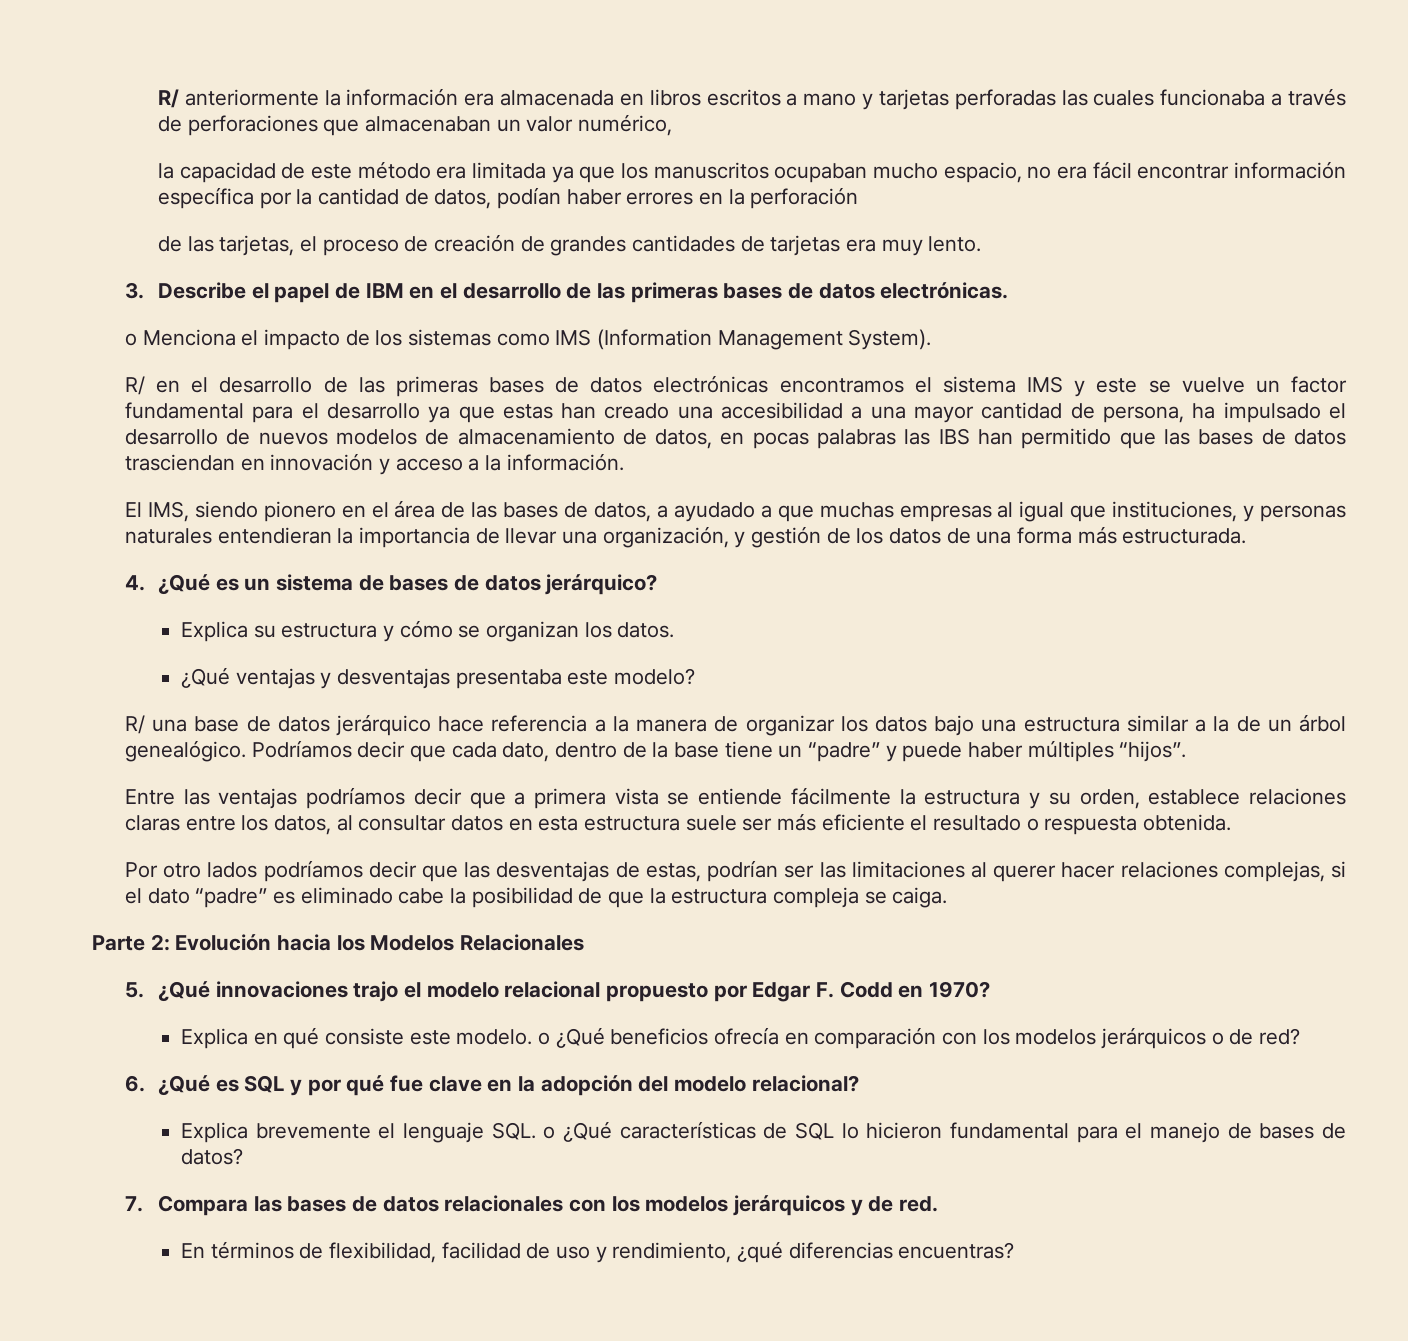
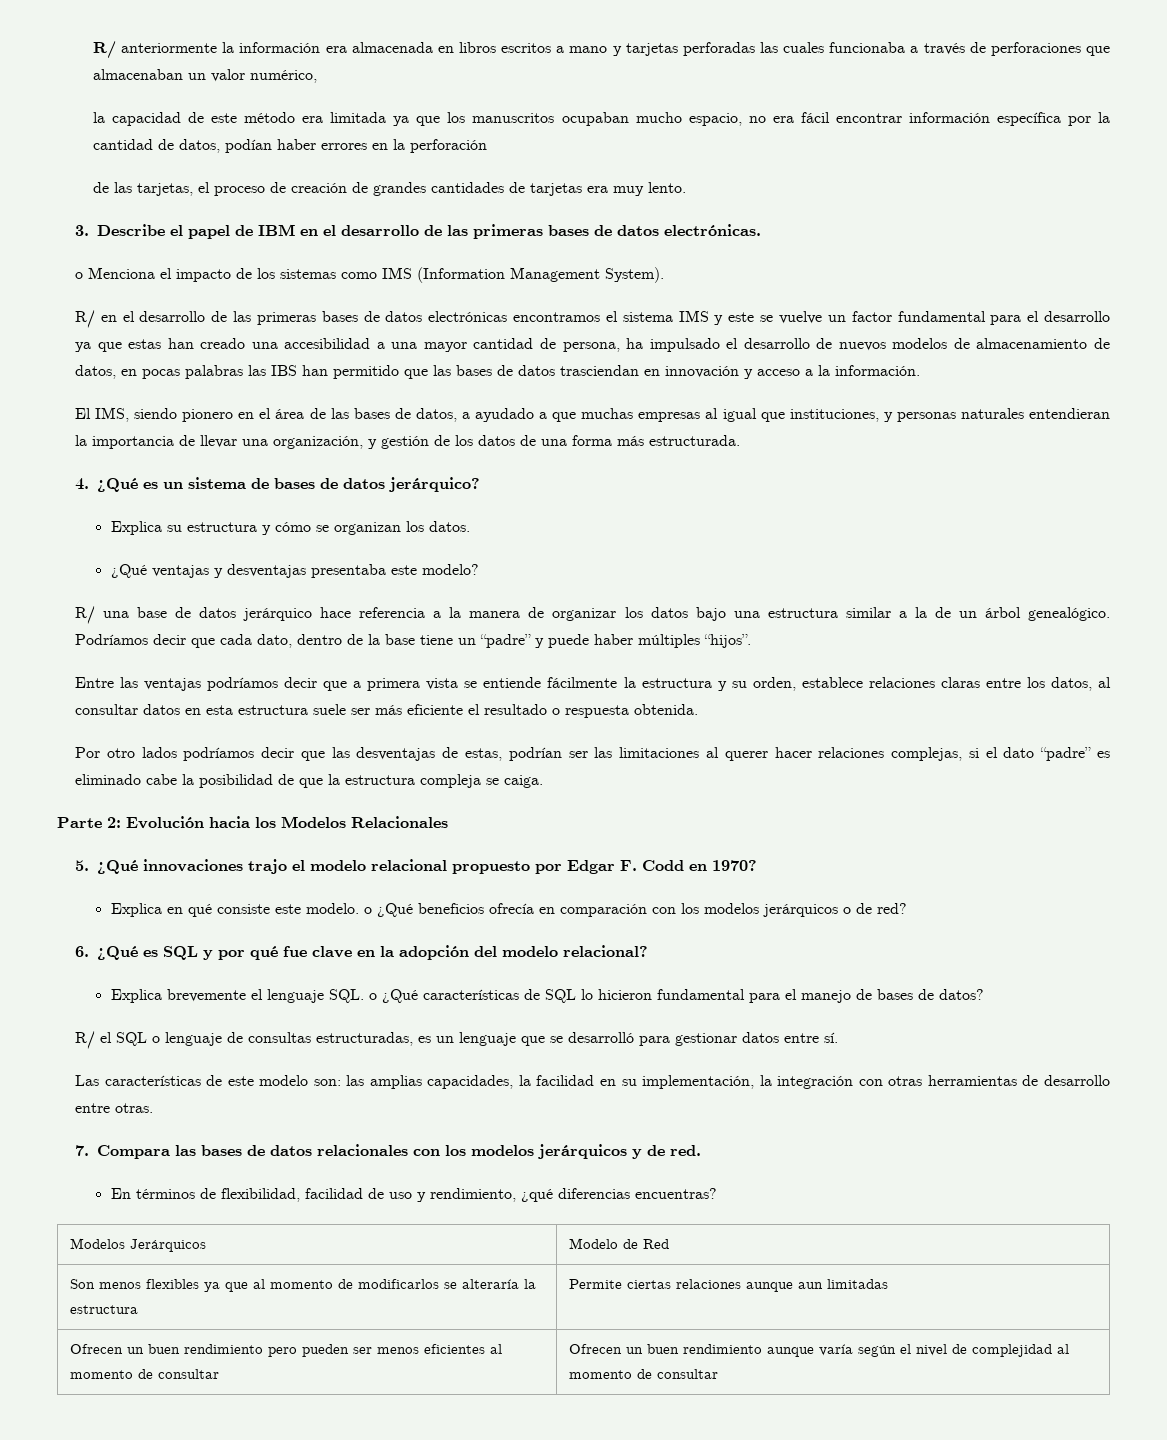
(243, 1156) none -> [74,1031,838,1049] [74,1075,1111,1089] [74,1103,153,1113] // R/ el SQL o lenguaje de consultas estructuradas, es un lenguaje que se desarrolló para gestionar datos entre sí. // Las características de este modelo son: las amplias capacidades, la facilidad en su implementación, la integración con otras herramientas de desarrollo entre otras.
(1015, 1250) none -> [69,1238,206,1252] [568,1238,669,1249] [69,1279,536,1292] [69,1305,138,1314] [568,1279,888,1292] [69,1344,502,1357] [69,1369,219,1379] [568,1344,1069,1357] [568,1369,718,1379] // Modelos Jerárquicos | Modelo de Red // Son menos flexibles ya que al momento de modificarlos se alteraría la estructura | Permite ciertas relaciones aunque aun limitadas // Ofrecen un buen rendimiento pero pueden ser menos eficientes al momento de consultar | Ofrecen un buen rendimiento aunque varía según el nivel de complejidad al momento de consultar

